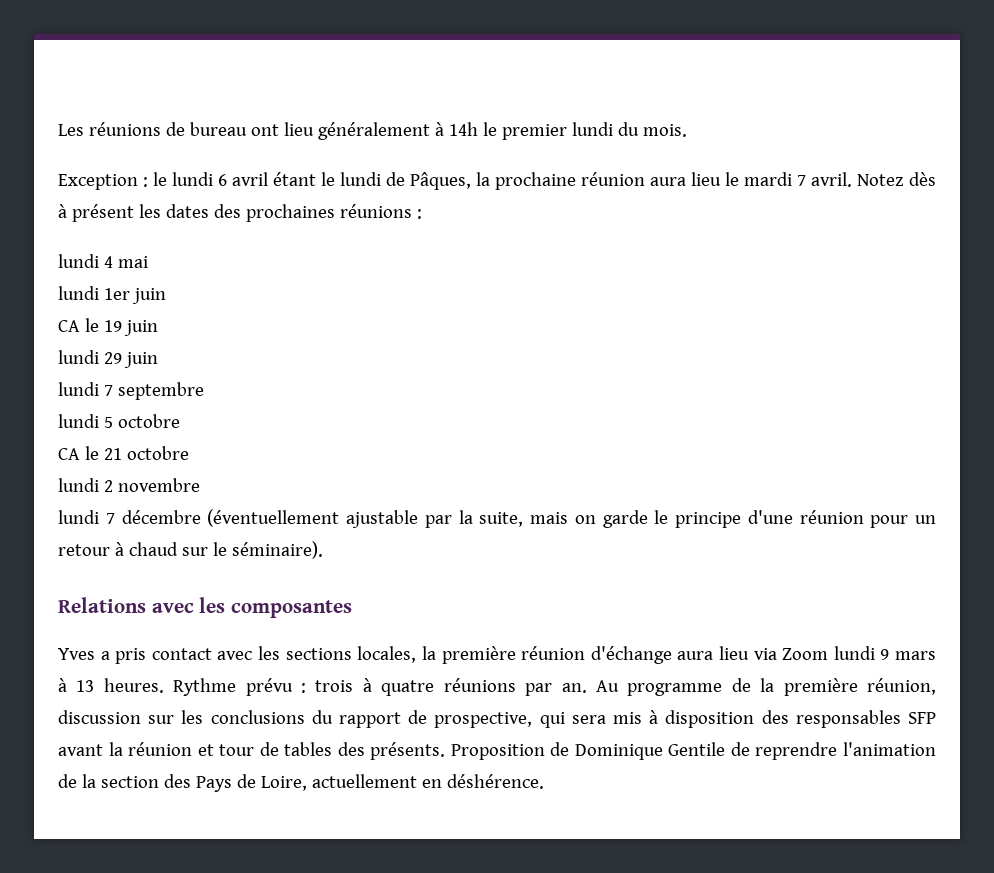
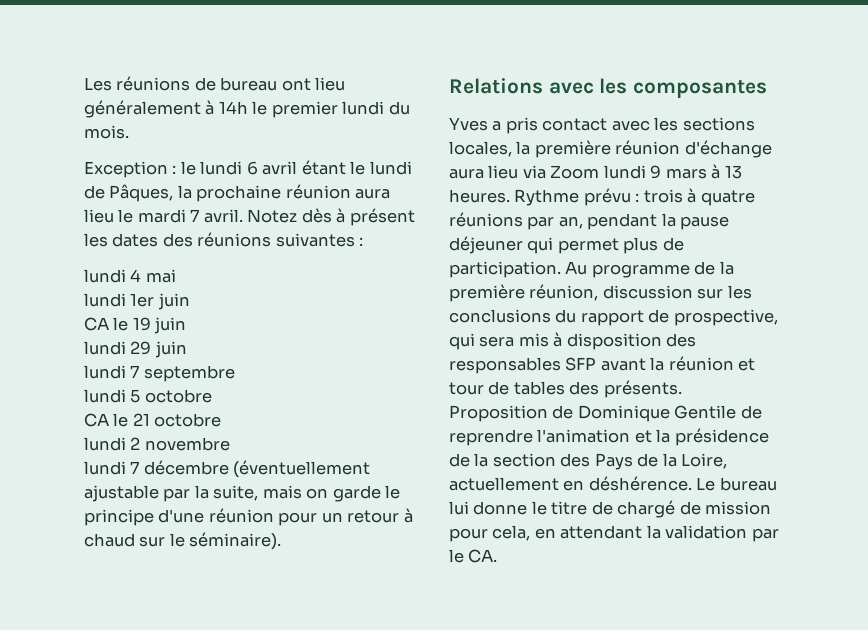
[245,204,412,222] prochaines réunions -> [197,232,355,247] réunions suivantes
[561,683,587,693] an. -> [558,213,730,230] [449,236,684,254] [449,261,561,278] an, pendant la pause déjeuner qui permet plus de participation.
(936, 749) none -> [634,428,769,446] et la présidence
(256, 781) none -> [662,453,677,467] la
(544, 781) none -> [696,477,777,491] [449,500,772,518] [449,525,779,542] [449,549,498,563] Le bureau lui donne le titre de chargé de mission pour cela, en attendant la validation par le CA.

